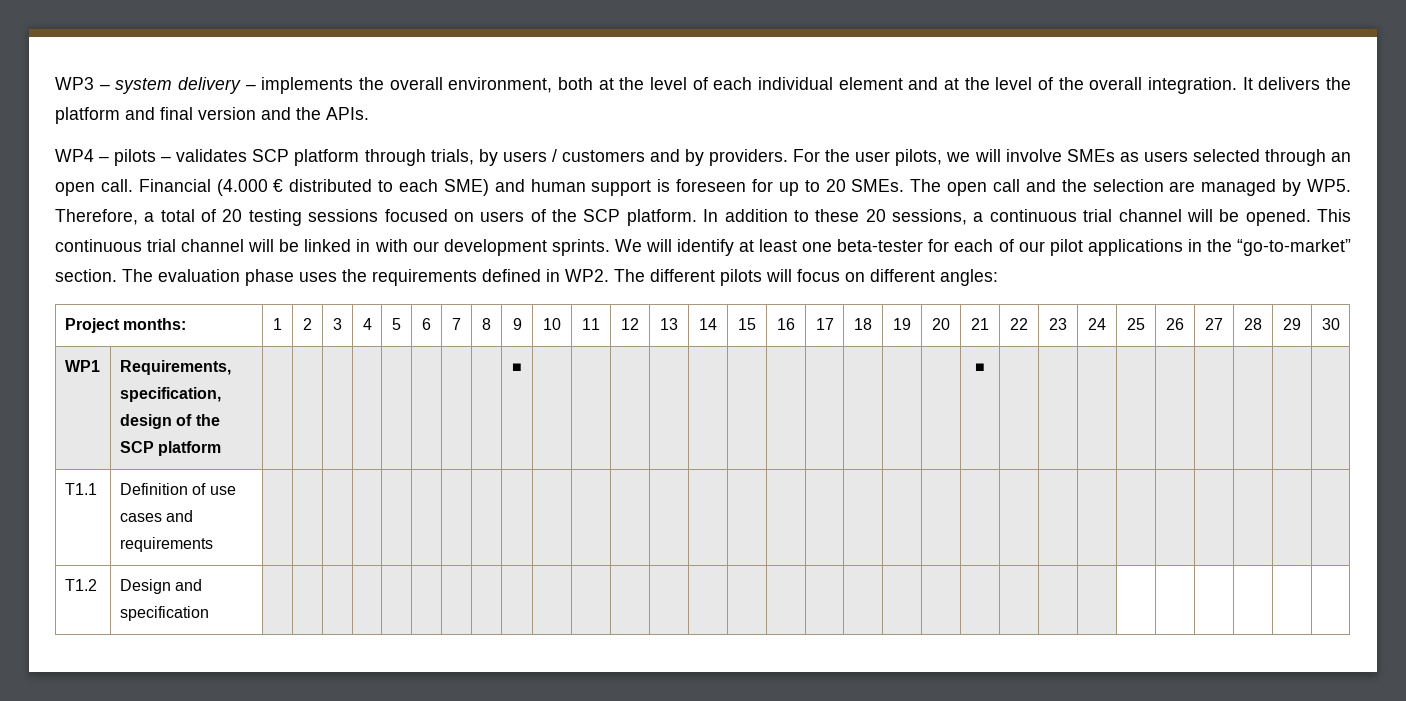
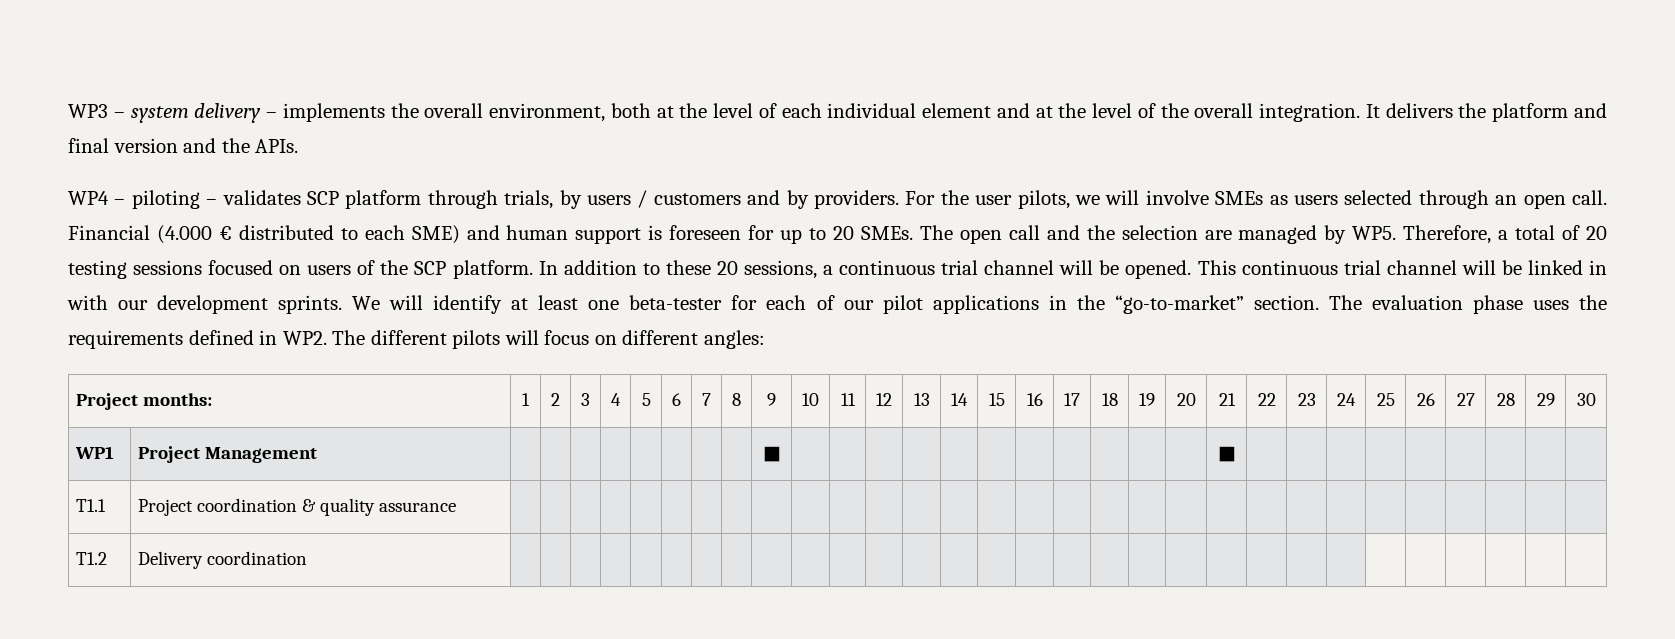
[114,149,157,166] pilots -> [131,190,200,209] piloting
[119,360,231,375] [119,387,221,402] [119,414,220,429] [119,441,222,456] [512,363,522,372] [975,363,985,372] [64,483,97,495] [119,483,236,495] [119,510,194,522] [119,537,213,552] [64,579,97,591] [119,579,203,594] [119,606,209,621] Requirements, specification, design of the SCP platform | | | | | | | | | ■ | | | | | | | | | | | | ■ | | | | | | | | | // T1.1 | Definition of use cases and requirements | | | | | | | | | | | | | | | | | | | | | | | | | | | | | | // T1.2 | Design and specification -> [138,446,318,463] [762,446,781,462] [1217,446,1236,462] [76,499,107,512] [138,498,457,516] [76,552,108,565] [138,551,308,569] Project Management | | | | | | | | | ■ | | | | | | | | | | | | ■ | | | | | | | | | // T1.1 | Project coordination & quality assurance | | | | | | | | | | | | | | | | | | | | | | | | | | | | | | // T1.2 | Delivery coordination

